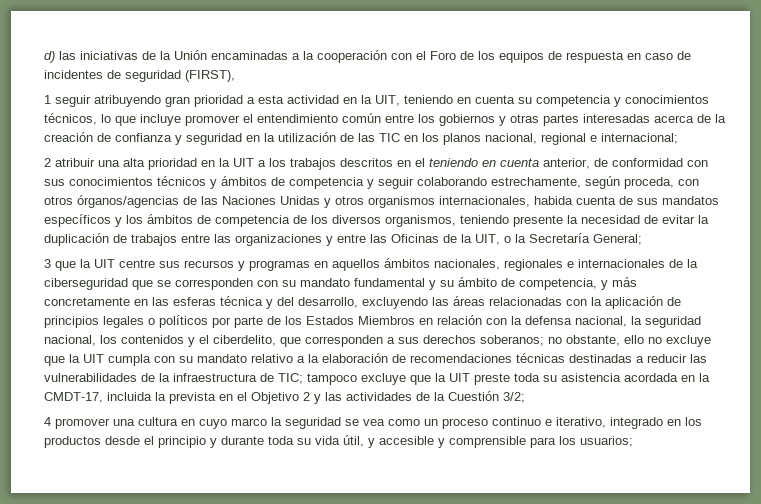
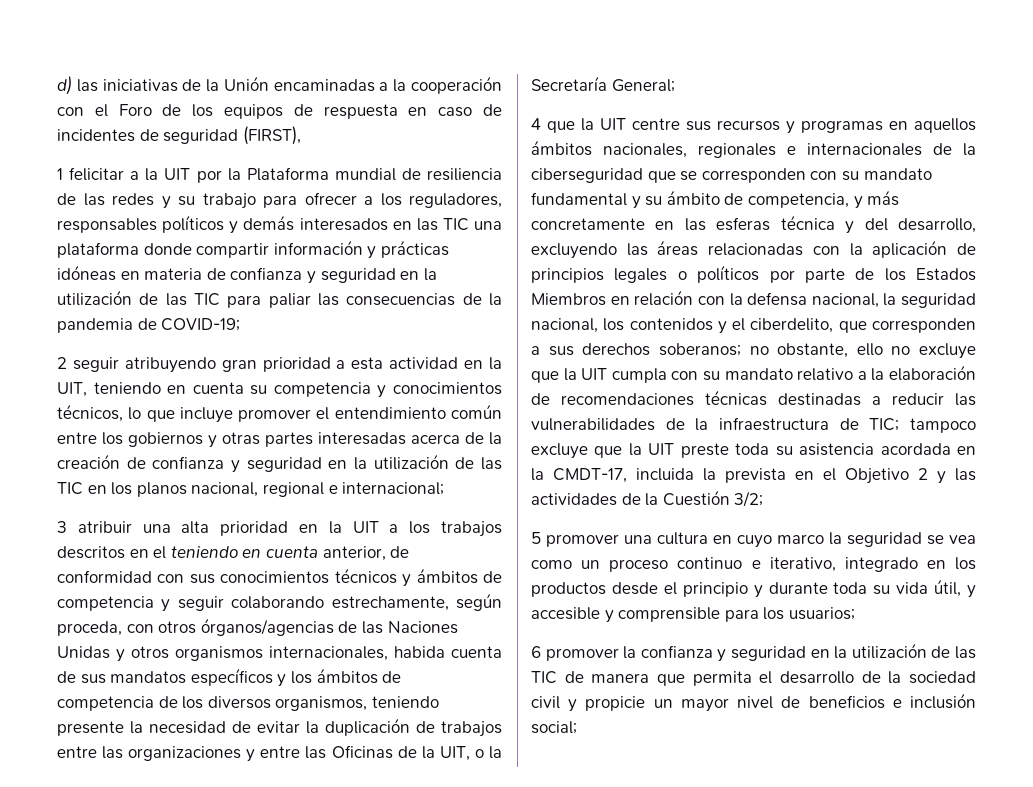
(51, 99) none -> [69,167,502,183] [57,192,502,209] [57,215,502,234] [57,240,449,259] [57,265,437,284] [57,290,502,308] [57,318,241,333] [57,357,67,369] felicitar a la UIT por la Plataforma mundial de resiliencia de las redes y su trabajo para ofrecer a los reguladores, responsables políticos y demás interesados en las TIC una plataforma donde compartir información y prácticas idóneas en materia de confianza y seguridad en la utilización de las TIC para paliar las consecuencias de la pandemia de COVID-19; // 2
[44,158,51,167] 2 -> [57,521,67,533] 3
[44,259,51,268] 3 -> [531,118,541,130] 4
[44,417,51,426] 4 -> [531,532,541,544] 5
(633, 441) none -> [531,643,977,662] [531,671,976,686] [531,693,976,712] [531,721,577,734] // 6 promover la confianza y seguridad en la utilización de las TIC de manera que permita el desarrollo de la sociedad civil y propicie un mayor nivel de beneficios e inclusión social;

